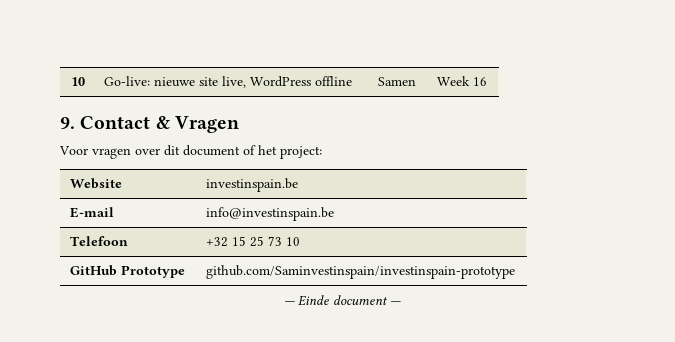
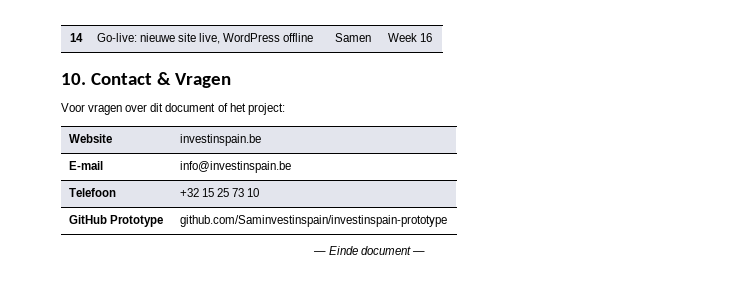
[70,77,85,86] 10 -> [69,33,83,42] 14
[60,117,75,129] 9. -> [61,73,86,85] 10.

